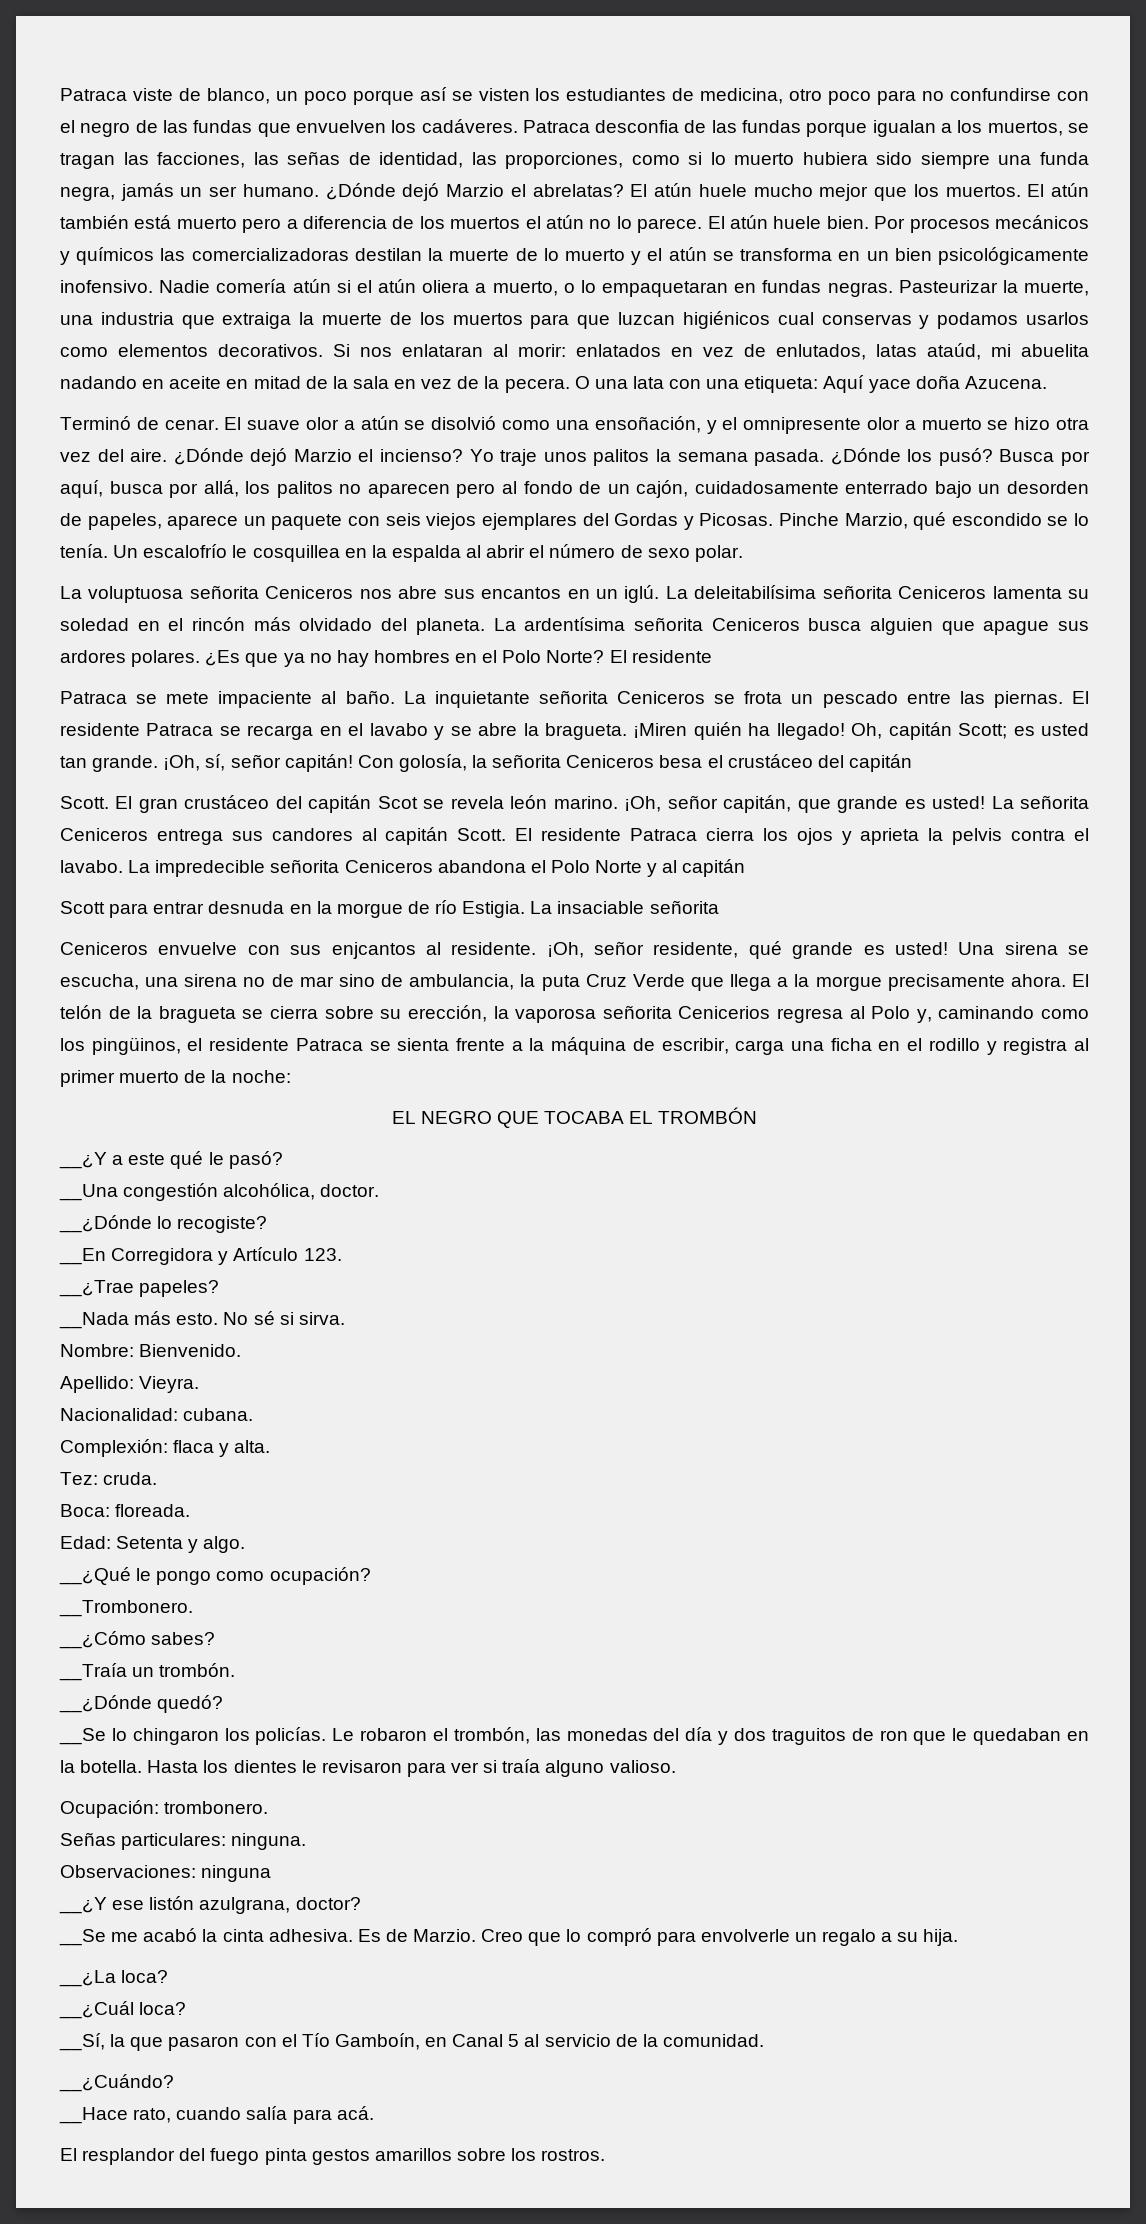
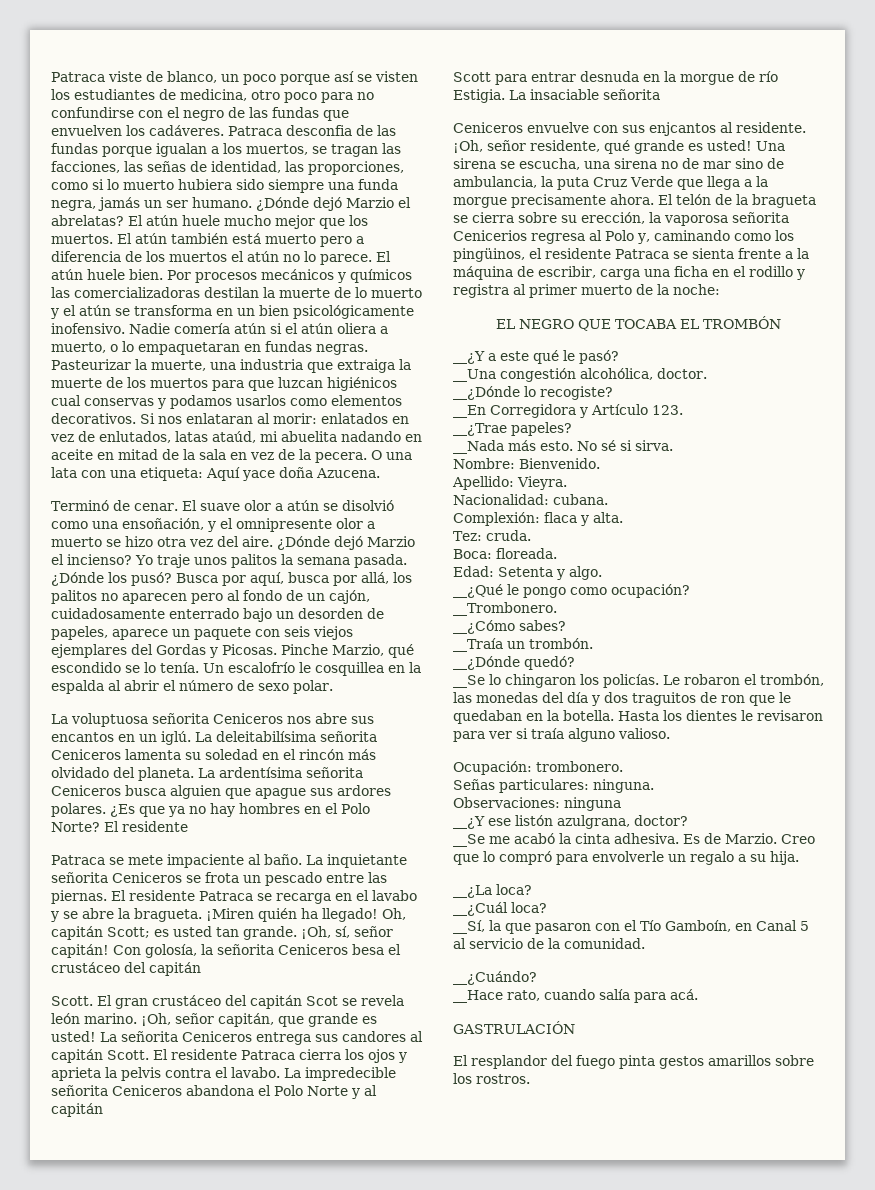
(374, 2113) none -> [453,1021,575,1034] // GASTRULACIÓN

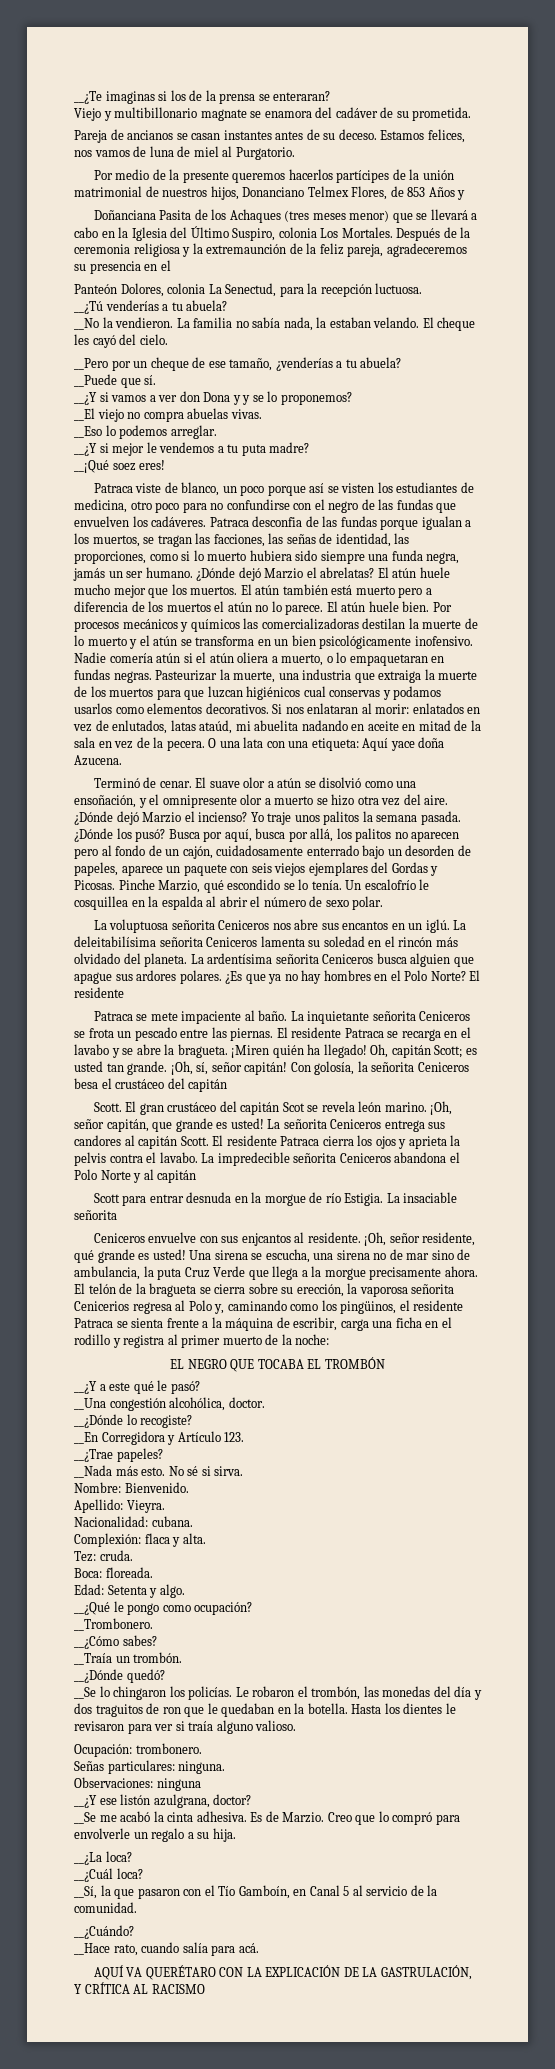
(51, 77) none -> [74,90,331,104] [74,107,472,121] [74,129,465,143] [74,146,295,160] [93,169,454,183] [74,186,466,200] [93,209,478,223] [74,226,471,241] [74,243,467,257] [74,260,171,274] [74,283,423,297] [74,300,228,314] [74,317,476,331] [74,334,168,348] [74,357,402,371] [74,374,157,388] [74,391,352,405] [74,408,262,422] [74,425,217,439] [74,442,310,456] [74,460,166,473] __¿Te imaginas si los de la prensa se enteraran? // Viejo y multibillonario magnate se enamora del cadáver de su prometida. // Pareja de ancianos se casan instantes antes de su deceso. Estamos felices, nos vamos de luna de miel al Purgatorio. // Por medio de la presente queremos hacerlos partícipes de la unión matrimonial de nuestros hijos, Donanciano Telmex Flores, de 853 Años y // Doñanciana Pasita de los Achaques (tres meses menor) que se llevará a cabo en la Iglesia del Último Suspiro, colonia Los Mortales. Después de la ceremonia religiosa y la extremaunción de la feliz pareja, agradeceremos su presencia en el // Panteón Dolores, colonia La Senectud, para la recepción luctuosa. // __¿Tú venderías a tu abuela? // __No la vendieron. La familia no sabía nada, la estaban velando. El cheque les cayó del cielo. // __Pero por un cheque de ese tamaño, ¿venderías a tu abuela? // __Puede que sí. // __¿Y si vamos a ver don Dona y y se lo proponemos? // __El viejo no compra abuelas vivas. // __Eso lo podemos arreglar. // __¿Y si mejor le vendemos a tu puta madre? // __¡Qué soez eres! //
[453,1021,575,1034] [453,1055,814,1069] [453,1073,530,1084] GASTRULACIÓN // El resplandor del fuego pinta gestos amarillos sobre los rostros. -> [93,1965,472,1980] [74,1982,205,1994] AQUÍ VA QUERÉTARO CON LA EXPLICACIÓN DE LA GASTRULACIÓN, Y CRÍTICA AL RACISMO

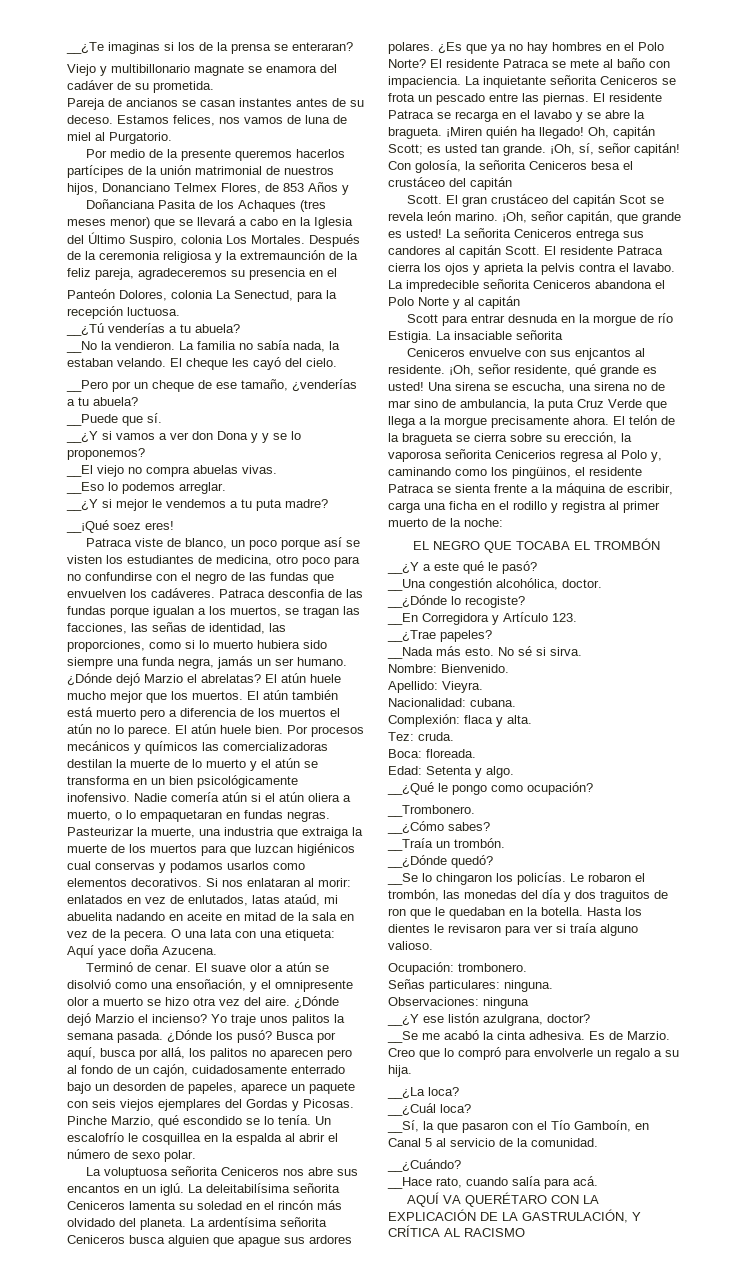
(124, 992) // -> (499, 63) none
[181,1010,288,1024] impaciente al baño. -> [603,58,670,68] [388,76,461,88] al baño con impaciencia.

